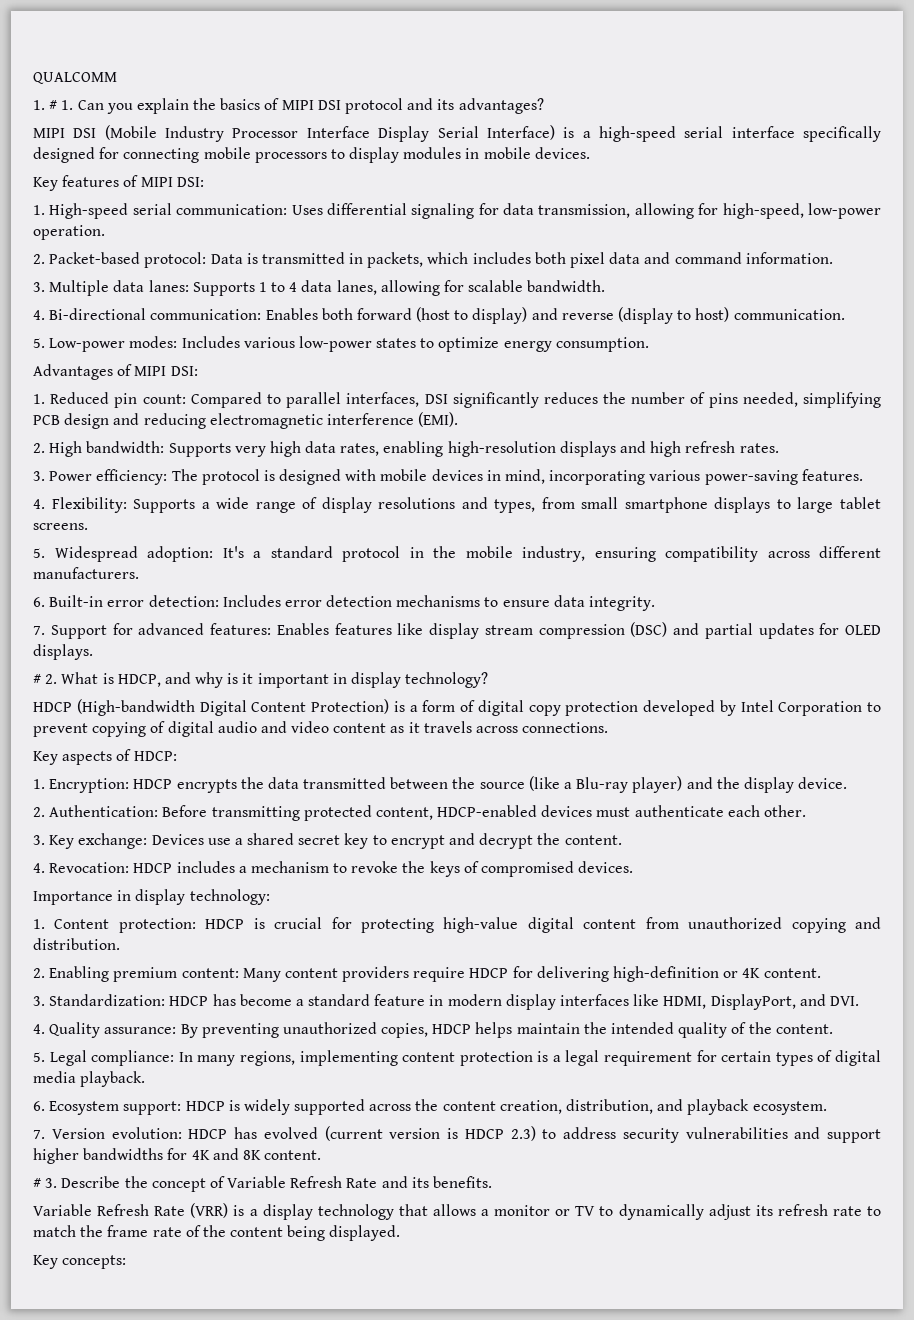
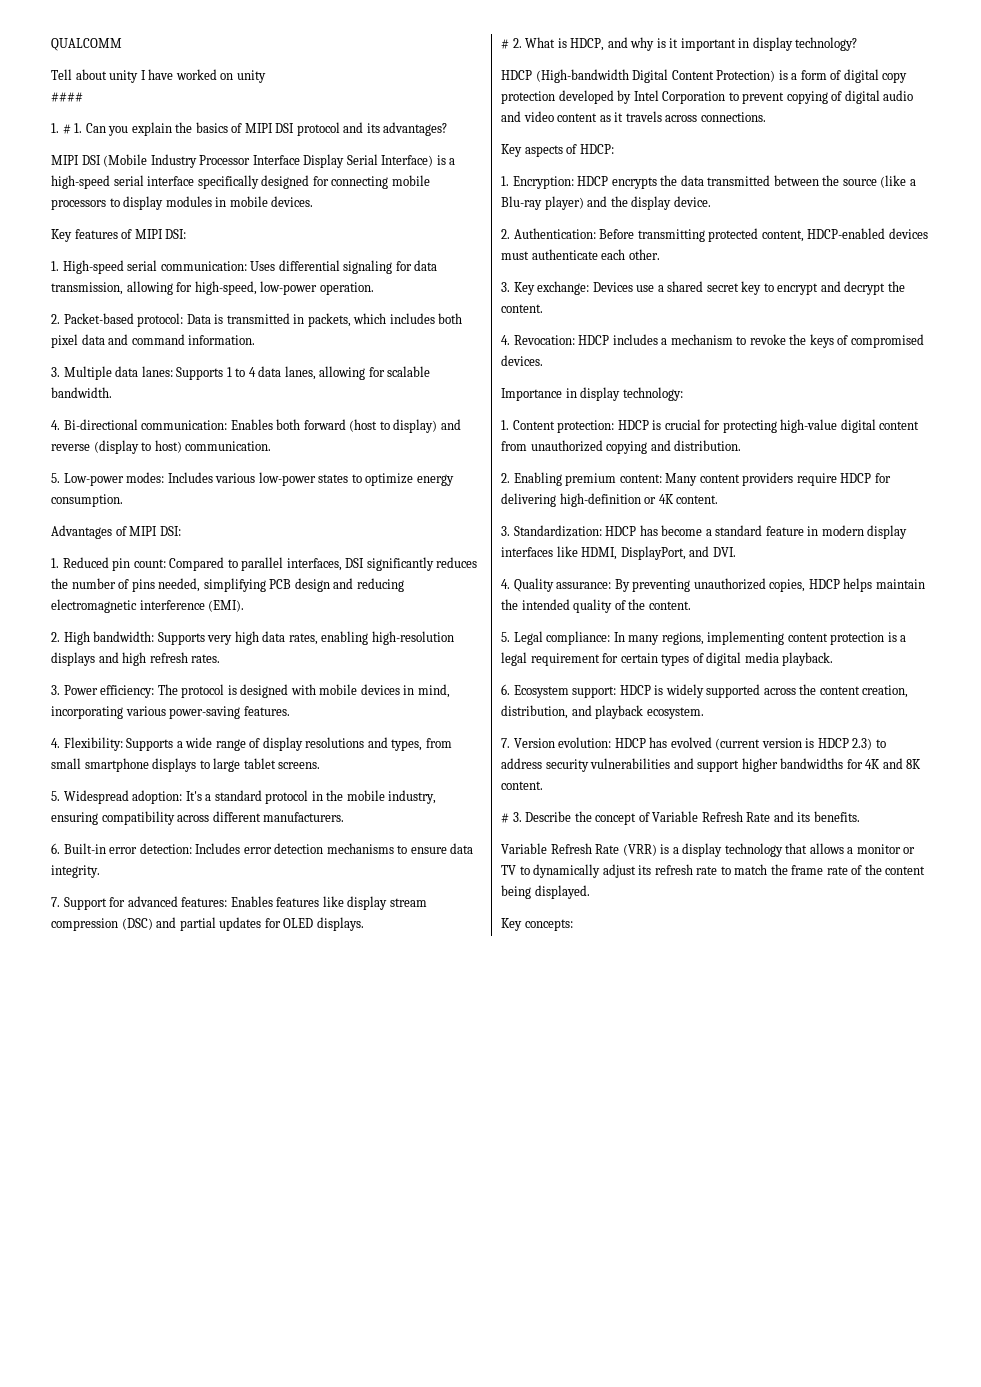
(117, 78) none -> [51,69,266,83] [51,92,83,102] // Tell about unity I have worked on unity // ####

